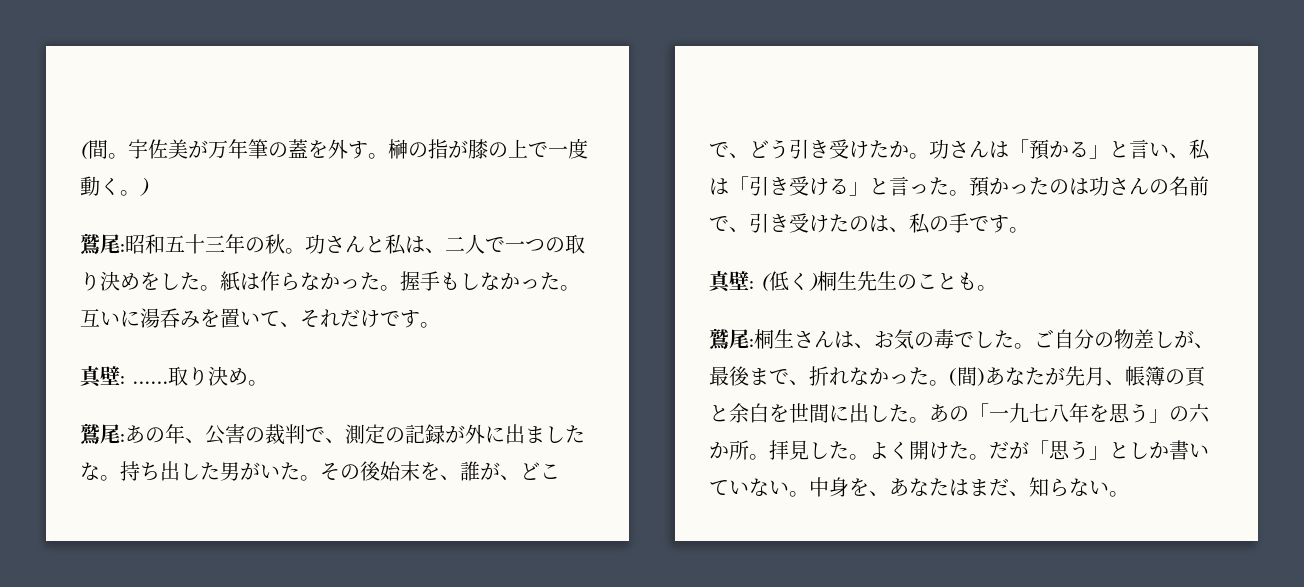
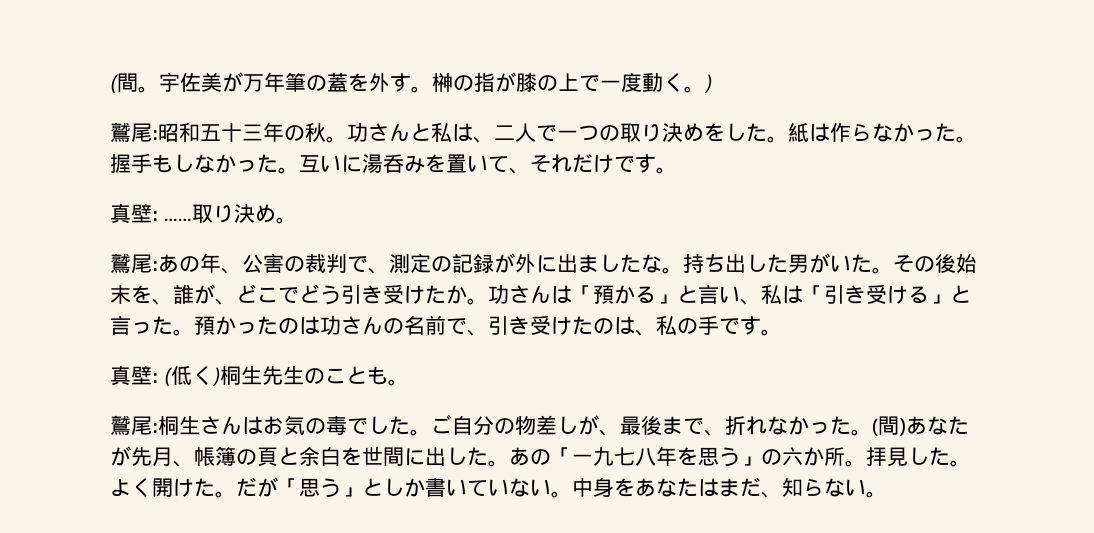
[729,153,749,158] 、 -> (299, 295) none
[854,343,874,348] 、 -> (263, 425) none
[869,491,889,496] 、 -> (635, 487) none

